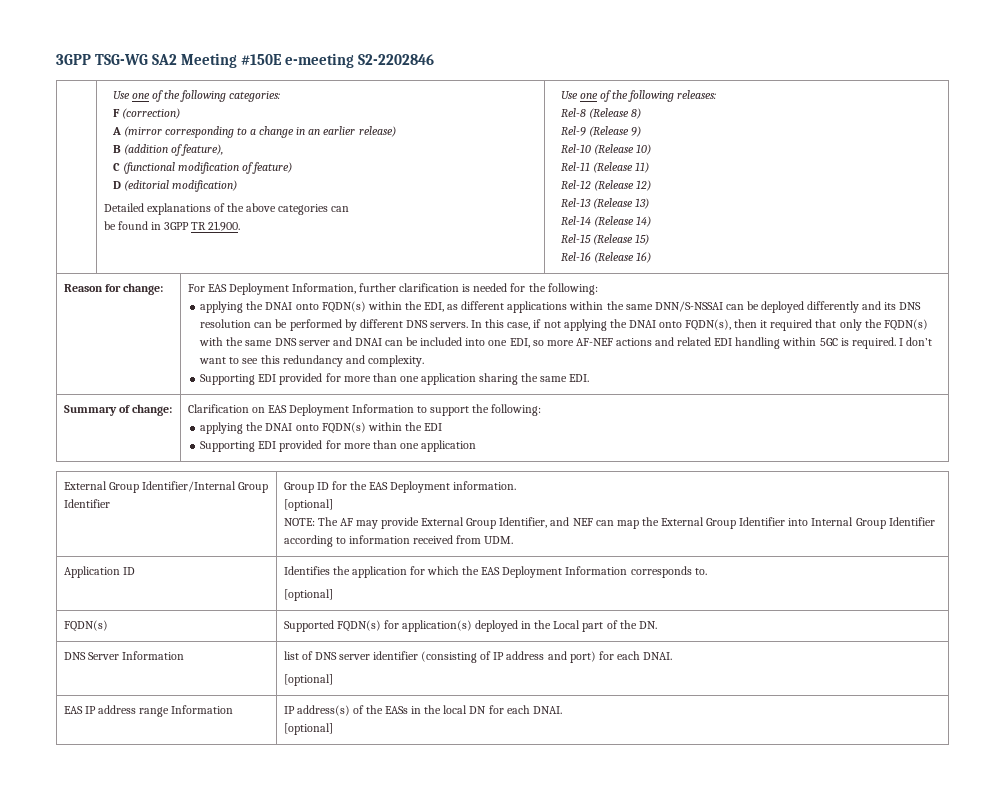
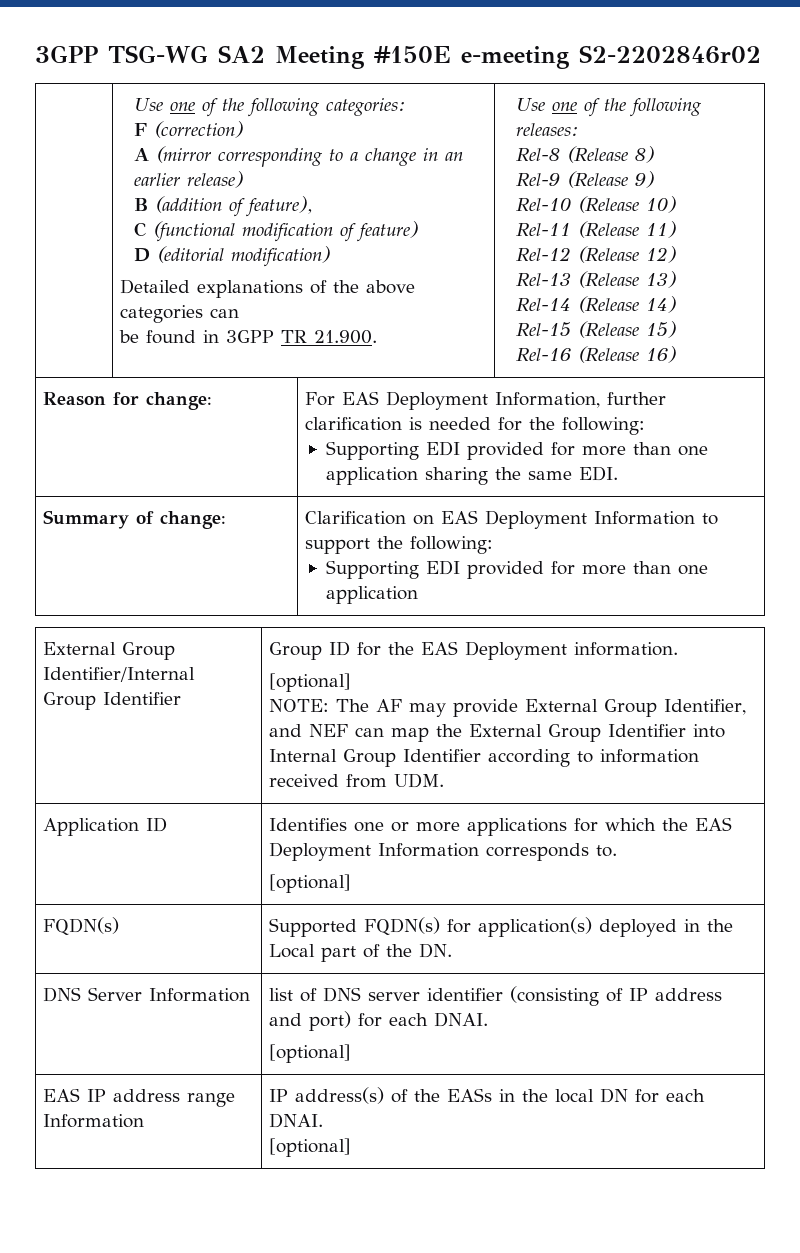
[358,54,435,65] S2-2202846 -> [579,45,761,64] S2-2202846r02
[200,301,922,313] [200,319,928,331] [199,337,933,349] [199,355,424,367] // applying the DNAI onto FQDN(s) within the EDI, as different applications within the same DNN/S-NSSAI can be deployed differently and its DNS resolution can be performed by different DNS servers. In this case, if not applying the DNAI onto FQDN(s), then it required that only the FQDN(s) with the same DNS server and DNAI can be included into one EDI, so more AF-NEF actions and related EDI handling within 5GC is required. I don’t want to see this redundancy and complexity. -> (646, 426) none
[200,422,443,434] // applying the DNAI onto FQDN(s) within the EDI -> (494, 545) none
[332,566,407,578] the application -> [354,818,568,836] one or more applications

